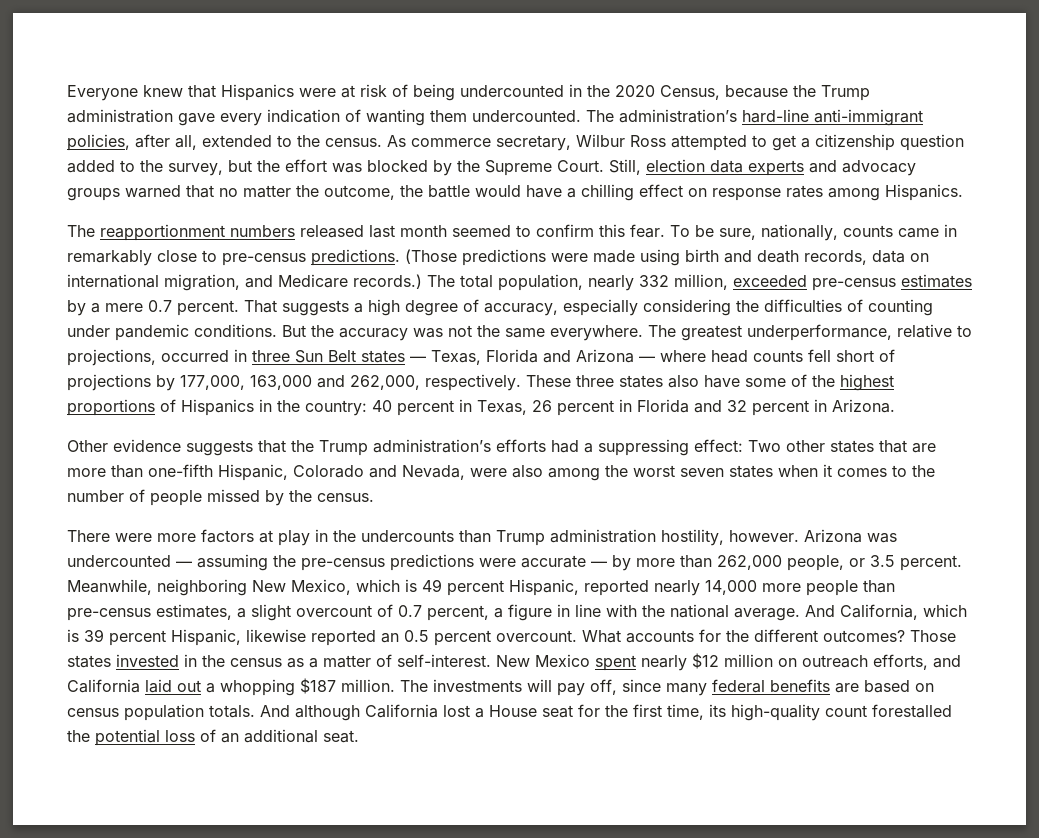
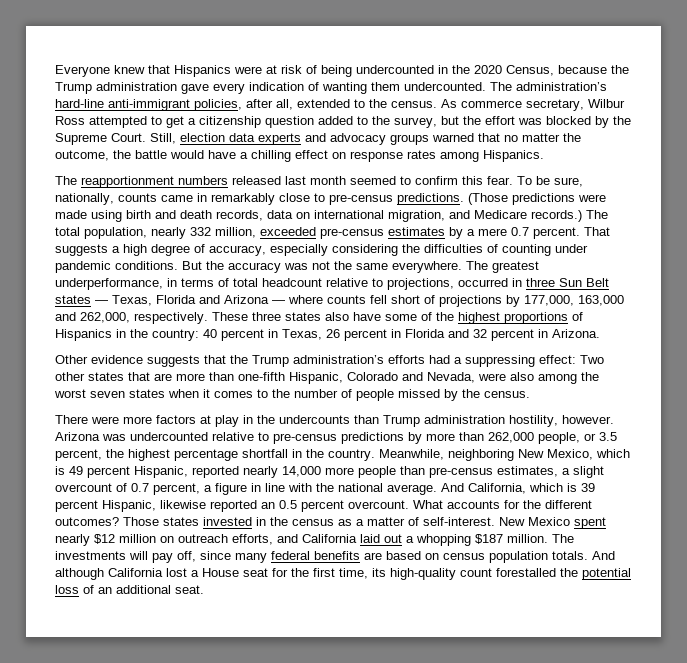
(892, 332) none -> [167,278,322,287] in terms of total headcount
[711,350,748,363] head -> (323, 299) none
[176,554,607,571] — assuming the pre-census predictions were accurate — -> [212,432,404,444] relative to pre-census predictions
[900,555,962,571] percent. -> [55,449,375,461] percent, the highest percentage shortfall in the country.

